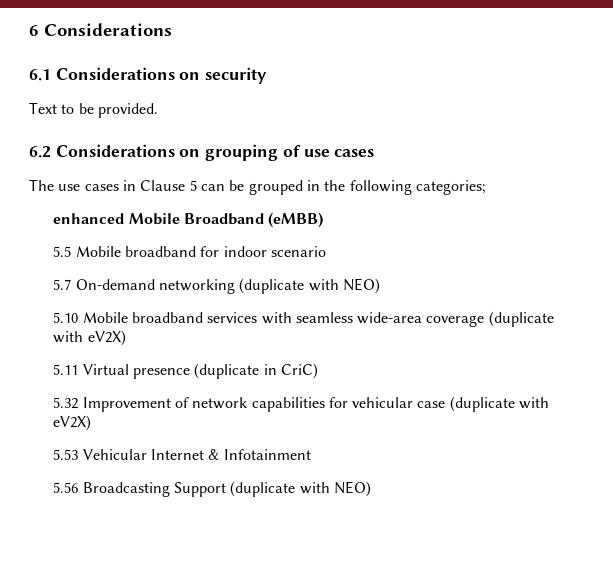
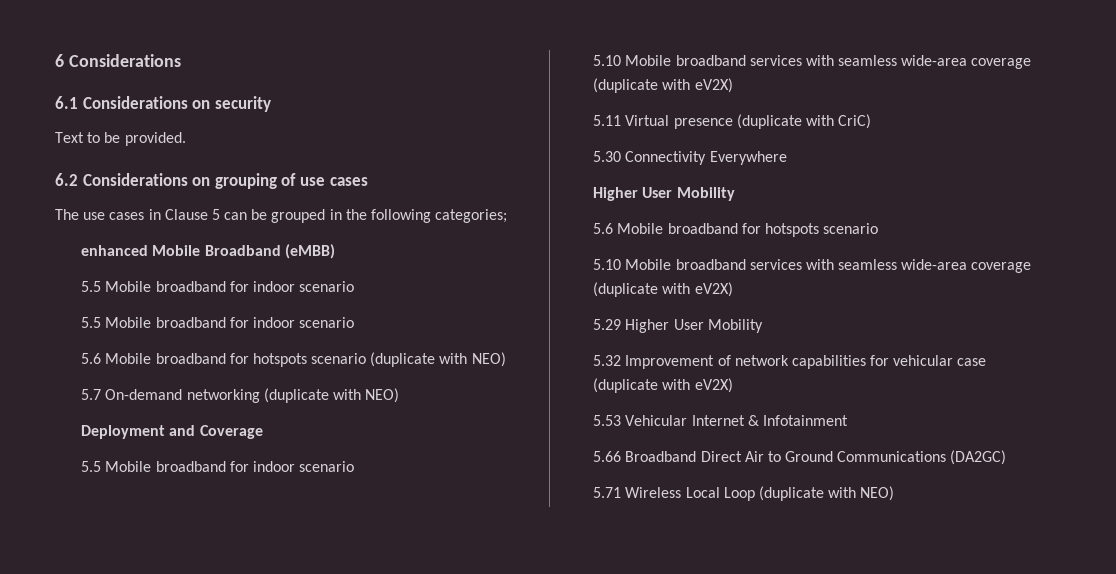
(326, 251) none -> [81,317,355,328] [81,352,506,367] // 5.5 Mobile broadband for indoor scenario // 5.6 Mobile broadband for hotspots scenario (duplicate with NEO)
(380, 286) none -> [81,425,263,439] [81,461,355,472] // Deployment and Coverage // 5.5 Mobile broadband for indoor scenario
[263,364,277,375] in -> [805,115,834,126] with
(318, 371) none -> [593,151,787,165] [593,187,735,201] [593,223,879,237] [593,259,1032,273] [593,282,733,297] [593,319,763,333] // 5.30 Connectivity Everywhere // Higher User Mobility // 5.6 Mobile broadband for hotspots scenario // 5.10 Mobile broadband services with seamless wide-area coverage (duplicate with eV2X) // 5.29 Higher User Mobility
[53,482,226,497] 5.56 Broadcasting Support -> [593,450,1007,465] [593,487,755,501] 5.66 Broadband Direct Air to Ground Communications (DA2GC) // 5.71 Wireless Local Loop

